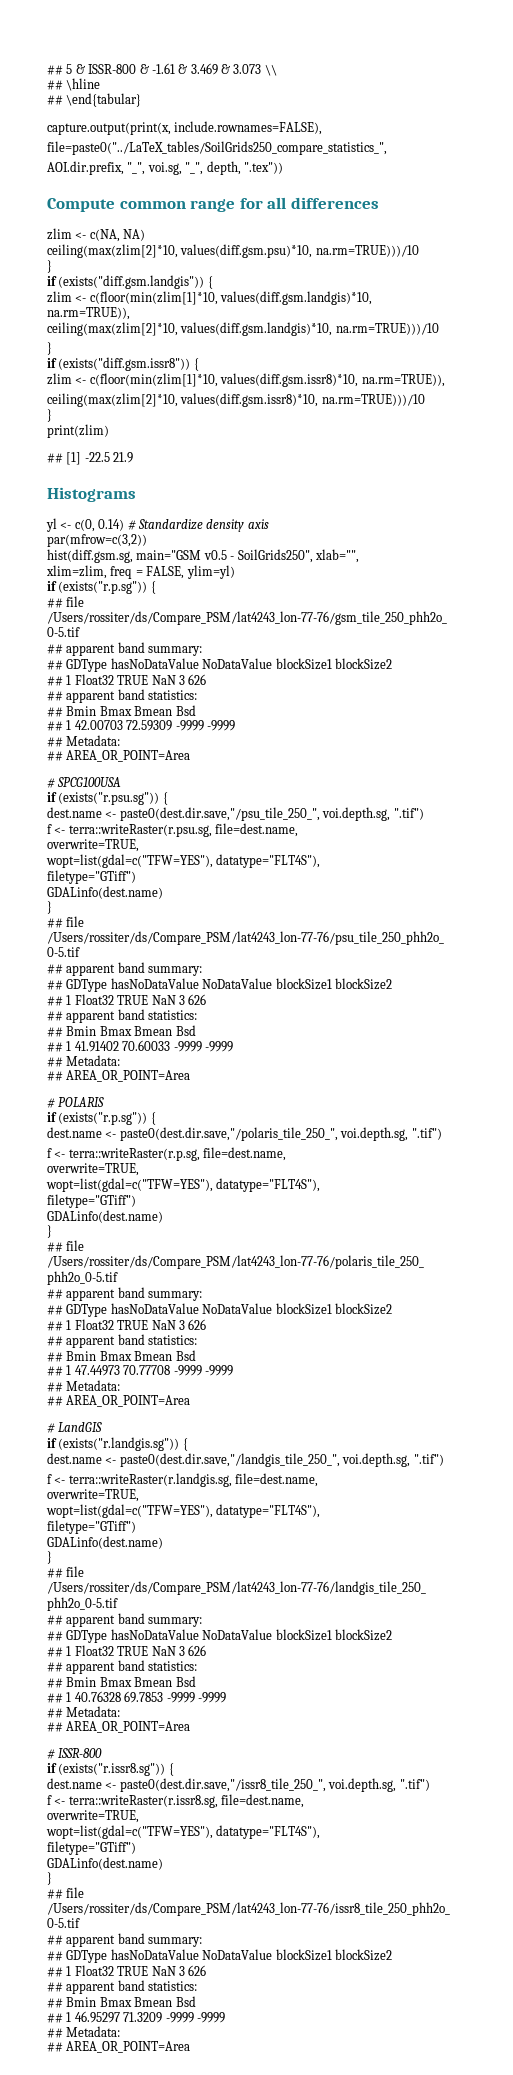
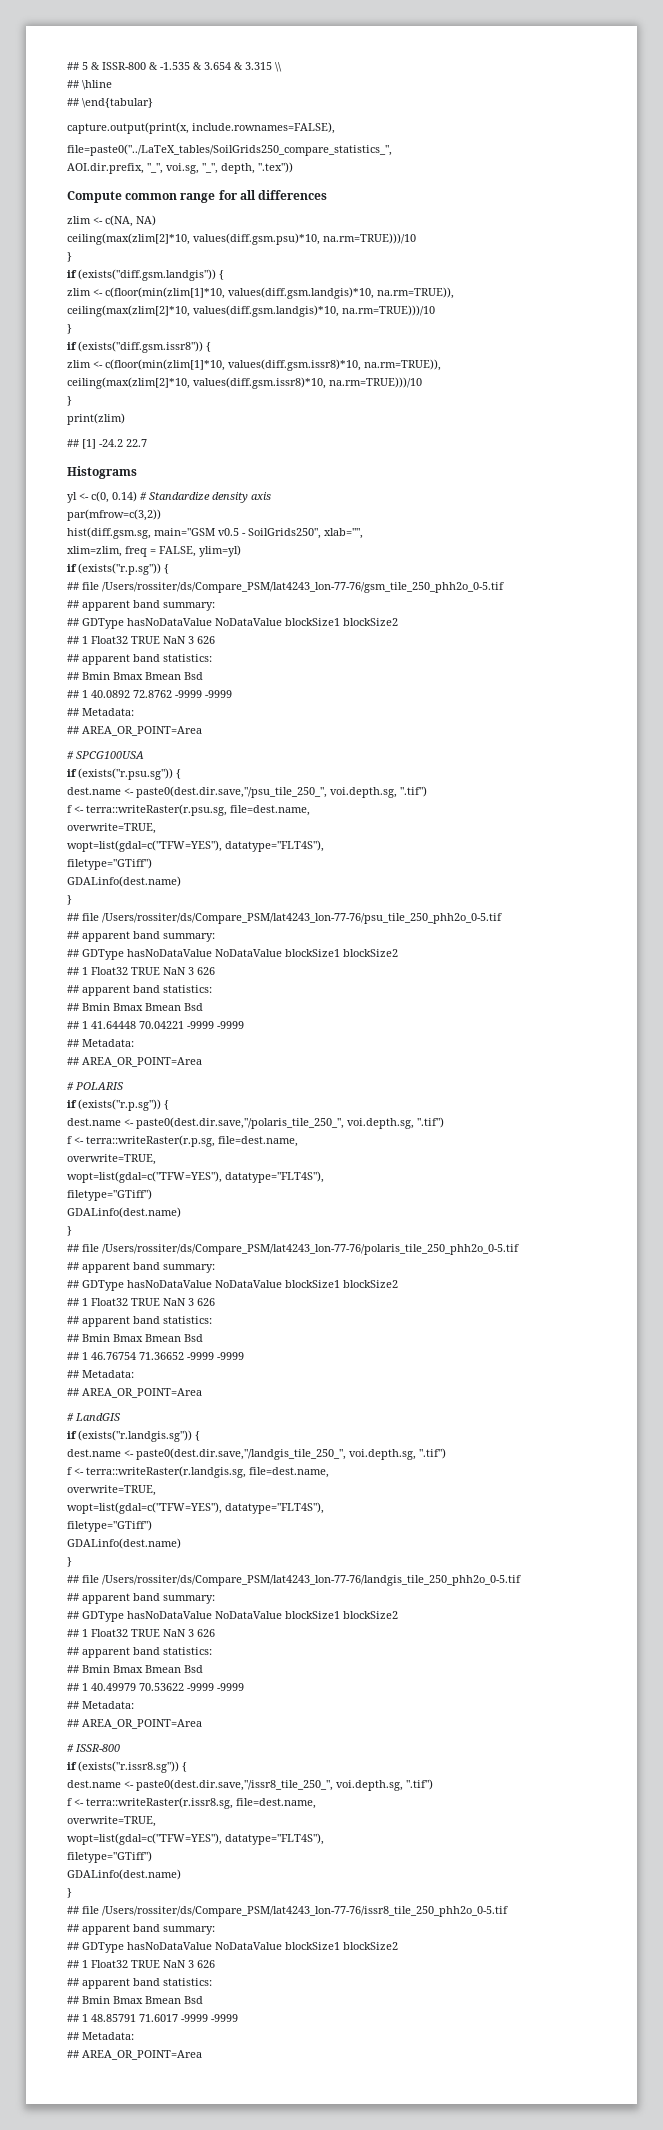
[151,63,262,75] -1.61 & 3.469 & 3.073 -> [160,62,272,70] -1.535 & 3.654 & 3.315
[84,452,134,463] -22.5 21.9 -> [99,439,147,447] -24.2 22.7
[74,720,173,731] 42.00703 72.59309 -> [91,690,172,698] 40.0892 72.8762
[74,1040,171,1052] 41.91402 70.60033 -> [91,1021,184,1029] 41.64448 70.04221
[74,1365,171,1376] 47.44973 70.77708 -> [91,1352,184,1360] 46.76754 71.36652
[74,1691,164,1703] 40.76328 69.7853 -> [91,1683,184,1691] 40.49979 70.53622
[74,2011,163,2023] 46.95297 71.3209 -> [91,2014,178,2022] 48.85791 71.6017

